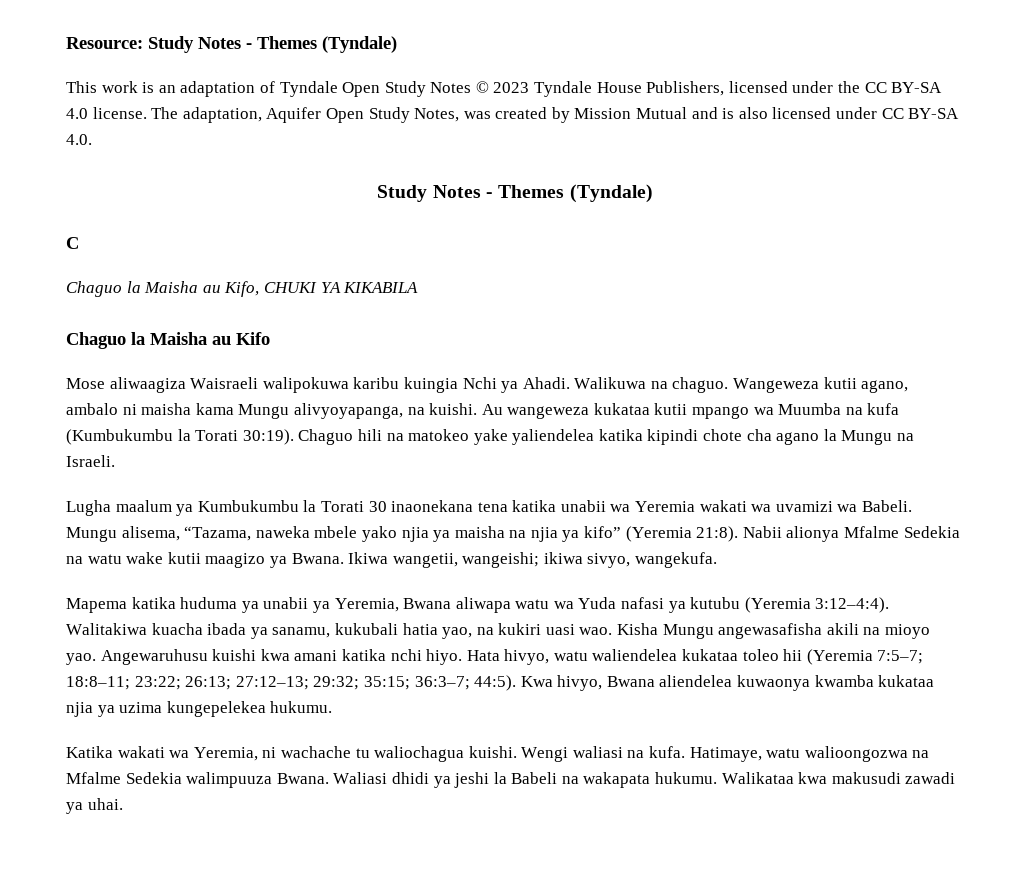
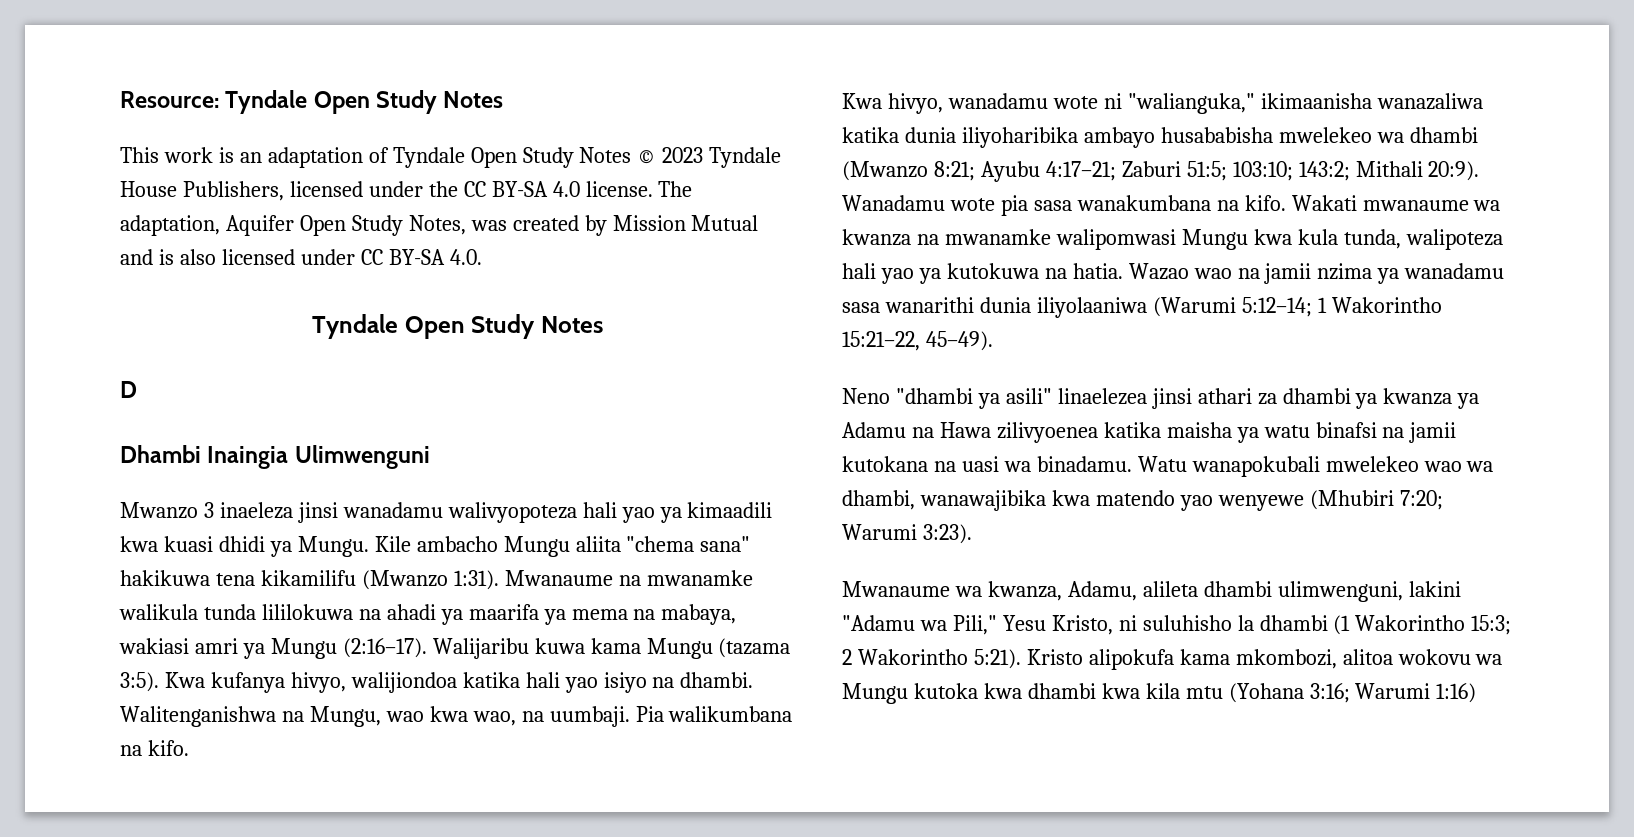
[148,36,397,53] Study Notes - Themes (Tyndale) -> [225,90,504,114] Tyndale Open Study Notes
[377,184,653,203] [66,237,79,249] [66,281,419,297] [66,332,270,349] [66,377,909,393] [66,403,900,419] [66,429,915,445] [66,455,115,467] [66,500,913,516] [66,526,960,542] [66,552,718,568] [66,597,890,613] [66,623,931,639] [66,649,924,665] [66,675,935,691] [66,701,333,717] [66,746,930,762] [66,772,956,788] [66,798,123,814] Study Notes - Themes (Tyndale) // C // Chaguo la Maisha au Kifo, CHUKI YA KIKABILA // Chaguo la Maisha au Kifo // Mose aliwaagiza Waisraeli walipokuwa karibu kuingia Nchi ya Ahadi. Walikuwa na chaguo. Wangeweza kutii agano, ambalo ni maisha kama Mungu alivyoyapanga, na kuishi. Au wangeweza kukataa kutii mpango wa Muumba na kufa (Kumbukumbu la Torati 30:19). Chaguo hili na matokeo yake yaliendelea katika kipindi chote cha agano la Mungu na Israeli. // Lugha maalum ya Kumbukumbu la Torati 30 inaonekana tena katika unabii wa Yeremia wakati wa uvamizi wa Babeli. Mungu alisema, “Tazama, naweka mbele yako njia ya maisha na njia ya kifo” (Yeremia 21:8). Nabii alionya Mfalme Sedekia na watu wake kutii maagizo ya Bwana. Ikiwa wangetii, wangeishi; ikiwa sivyo, wangekufa. // Mapema katika huduma ya unabii ya Yeremia, Bwana aliwapa watu wa Yuda nafasi ya kutubu (Yeremia 3:12–4:4). Walitakiwa kuacha ibada ya sanamu, kukubali hatia yao, na kukiri uasi wao. Kisha Mungu angewasafisha akili na mioyo yao. Angewaruhusu kuishi kwa amani katika nchi hiyo. Hata hivyo, watu waliendelea kukataa toleo hii (Yeremia 7:5–7; 18:8–11; 23:22; 26:13; 27:12–13; 29:32; 35:15; 36:3–7; 44:5). Kwa hivyo, Bwana aliendelea kuwaonya kwamba kukataa njia ya uzima kungepelekea hukumu. // Katika wakati wa Yeremia, ni wachache tu waliochagua kuishi. Wengi waliasi na kufa. Hatimaye, watu walioongozwa na Mfalme Sedekia walimpuuza Bwana. Waliasi dhidi ya jeshi la Babeli na wakapata hukumu. Walikataa kwa makusudi zawadi ya uhai. -> [312,314,603,339] [120,381,137,398] [120,445,430,469] [120,502,773,523] [120,536,751,557] [120,570,753,590] [119,604,737,625] [119,638,791,659] [120,672,754,693] [120,706,793,727] [120,740,189,756] [842,93,1483,114] [842,127,1478,148] [842,161,1480,182] [842,195,1501,216] [842,229,1503,250] [842,263,1505,284] [842,297,1442,318] [842,331,993,351] [842,388,1480,409] [842,422,1457,443] [842,456,1494,477] [842,490,1443,511] [842,524,972,544] [842,581,1461,602] [842,615,1512,635] [842,649,1503,670] [842,683,1477,704] Tyndale Open Study Notes // D // Dhambi Inaingia Ulimwenguni // Mwanzo 3 inaeleza jinsi wanadamu walivyopoteza hali yao ya kimaadili kwa kuasi dhidi ya Mungu. Kile ambacho Mungu aliita "chema sana" hakikuwa tena kikamilifu (Mwanzo 1:31). Mwanaume na mwanamke walikula tunda lililokuwa na ahadi ya maarifa ya mema na mabaya, wakiasi amri ya Mungu (2:16–17). Walijaribu kuwa kama Mungu (tazama 3:5). Kwa kufanya hivyo, walijiondoa katika hali yao isiyo na dhambi. Walitenganishwa na Mungu, wao kwa wao, na uumbaji. Pia walikumbana na kifo. // Kwa hivyo, wanadamu wote ni "walianguka," ikimaanisha wanazaliwa katika dunia iliyoharibika ambayo husababisha mwelekeo wa dhambi (Mwanzo 8:21; Ayubu 4:17–21; Zaburi 51:5; 103:10; 143:2; Mithali 20:9). Wanadamu wote pia sasa wanakumbana na kifo. Wakati mwanaume wa kwanza na mwanamke walipomwasi Mungu kwa kula tunda, walipoteza hali yao ya kutokuwa na hatia. Wazao wao na jamii nzima ya wanadamu sasa wanarithi dunia iliyolaaniwa (Warumi 5:12–14; 1 Wakorintho 15:21–22, 45–49). // Neno "dhambi ya asili" linaelezea jinsi athari za dhambi ya kwanza ya Adamu na Hawa zilivyoenea katika maisha ya watu binafsi na jamii kutokana na uasi wa binadamu. Watu wanapokubali mwelekeo wao wa dhambi, wanawajibika kwa matendo yao wenyewe (Mhubiri 7:20; Warumi 3:23). // Mwanaume wa kwanza, Adamu, alileta dhambi ulimwenguni, lakini "Adamu wa Pili," Yesu Kristo, ni suluhisho la dhambi (1 Wakorintho 15:3; 2 Wakorintho 5:21). Kristo alipokufa kama mkombozi, alitoa wokovu wa Mungu kutoka kwa dhambi kwa kila mtu (Yohana 3:16; Warumi 1:16)

